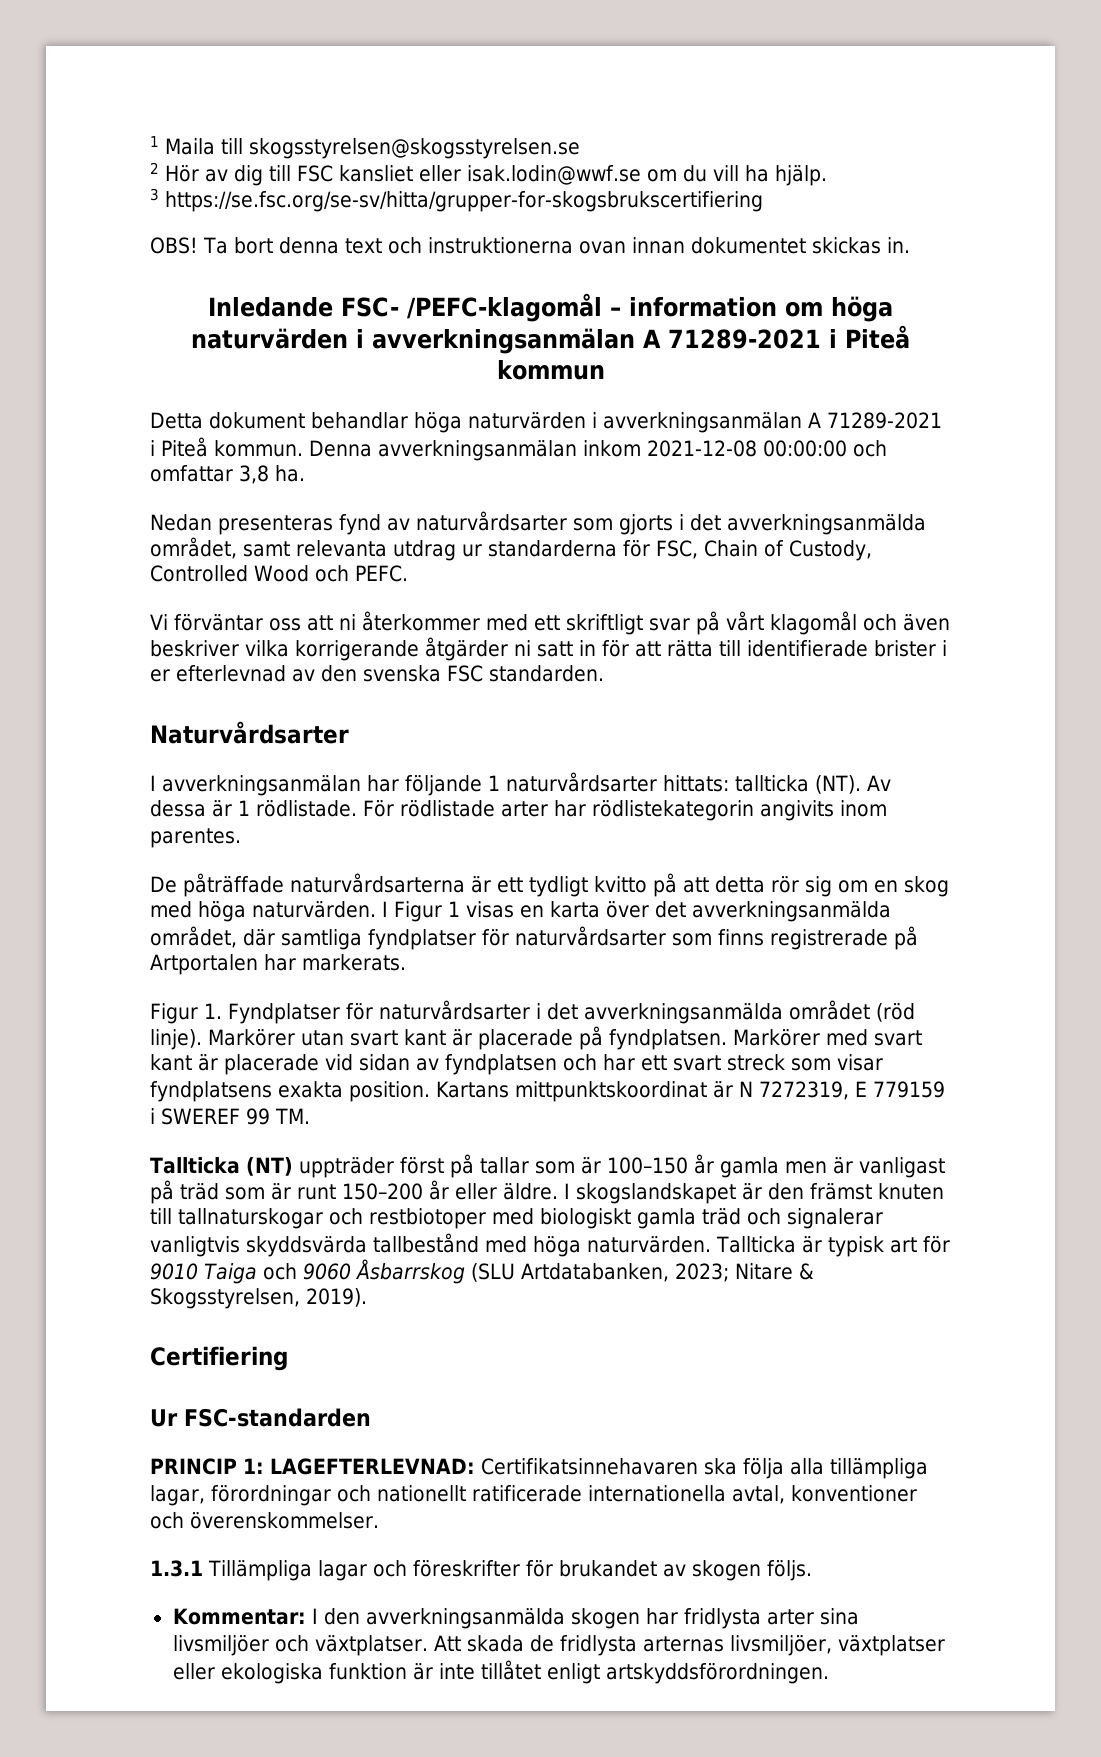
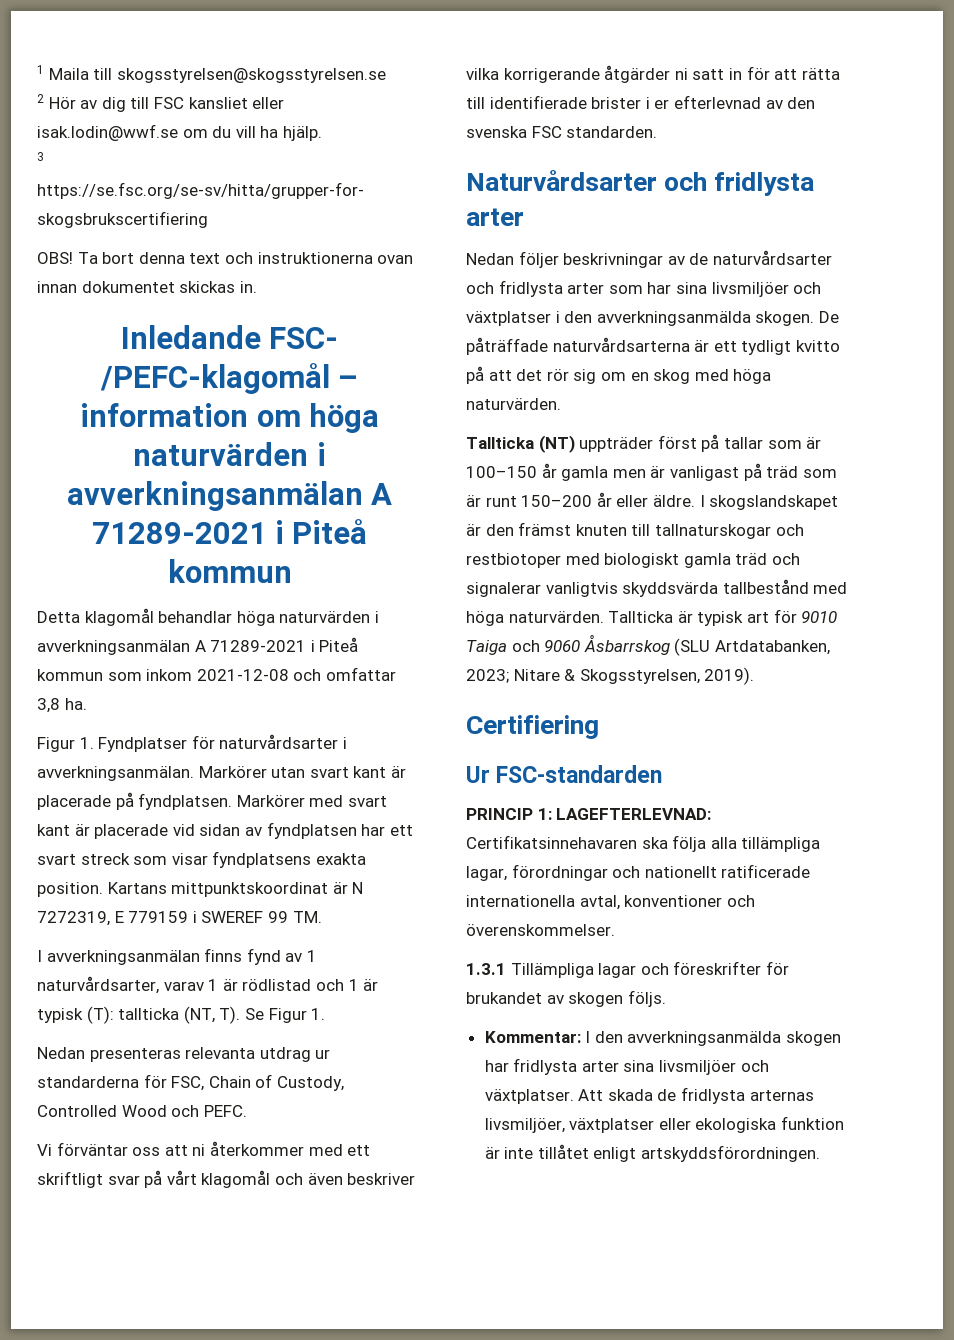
[209,412,305,429] dokument -> [84,608,154,626] klagomål
[214,440,577,461] kommun. Denna avverkningsanmälan -> [37,669,142,681] kommun som
[762,440,847,457] 00:00:00 -> (289, 675) none
[150,511,926,535] [150,537,290,559] Nedan presenteras fynd av naturvårdsarter som gjorts i det avverkningsanmälda området, samt -> [37,734,347,752] [37,766,406,781] [37,792,387,810] [37,822,413,839] [37,851,366,868] [37,882,364,897] [37,911,322,926] [37,948,317,965] [37,976,379,994] [37,1006,326,1024] [37,1047,181,1062] Figur 1. Fyndplatser för naturvårdsarter i avverkningsanmälan. Markörer utan svart kant är placerade på fyndplatsen. Markörer med svart kant är placerade vid sidan av fyndplatsen har ett svart streck som visar fyndplatsens exakta position. Kartans mittpunktskoordinat är N 7272319, E 779159 i SWEREF 99 TM. // I avverkningsanmälan finns fynd av 1 naturvårdsarter, varav 1 är rödlistad och 1 är typisk (T): tallticka (NT, T). Se Figur 1. // Nedan presenteras
[150,772,891,796] [150,800,887,821] [150,828,241,848] // I avverkningsanmälan har följande 1 naturvårdsarter hittats: tallticka (NT). Av dessa är 1 rödlistade. För rödlistade arter har rödlistekategorin angivits inom parentes. // -> [664,172,815,196] [466,208,524,226] [466,250,832,268] [466,280,822,297] [466,311,815,326] och fridlysta arter // Nedan följer beskrivningar av de naturvårdsarter och fridlysta arter som har sina livsmiljöer och växtplatser i den avverkningsanmälda skogen.
[715,876,765,893] detta -> [516,369,543,381] det
[382,901,891,922] [150,926,918,950] [150,954,406,975] [150,1000,915,1024] [150,1026,922,1050] [150,1054,883,1075] [150,1081,945,1102] [150,1108,310,1125] I Figur 1 visas en karta över det avverkningsanmälda området, där samtliga fyndplatser för naturvårdsarter som finns registrerade på Artportalen har markerats. // Figur 1. Fyndplatser för naturvårdsarter i det avverkningsanmälda området (röd linje). Markörer utan svart kant är placerade på fyndplatsen. Markörer med svart kant är placerade vid sidan av fyndplatsen och har ett svart streck som visar fyndplatsens exakta position. Kartans mittpunktskoordinat är N 7272319, E 779159 i SWEREF 99 TM. -> (561, 404) none

